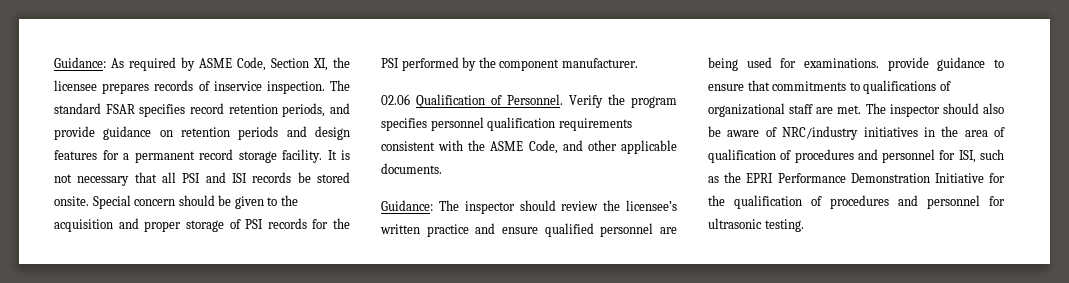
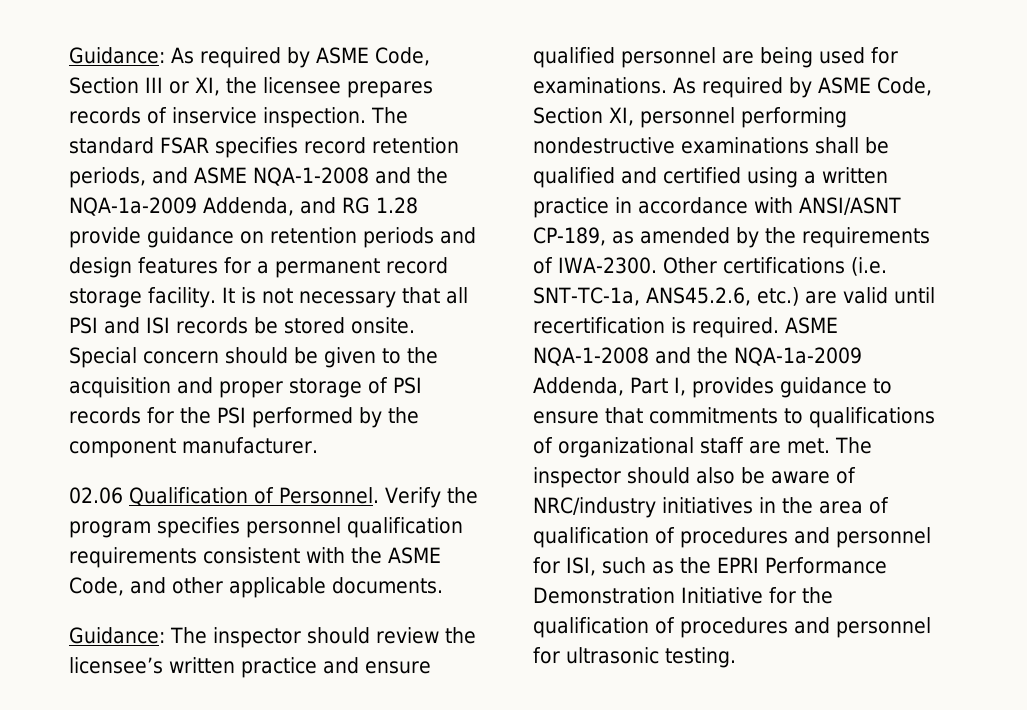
(309, 63) none -> [145,77,189,94] III or
(350, 108) none -> [194,167,448,186] [69,197,418,216] ASME NQA-1-2008 and the NQA-1a-2009 Addenda, and RG 1.28
[887,57,929,71] provide -> [673,77,932,98] [533,107,847,128] [533,137,889,154] [533,167,888,188] [533,197,901,218] [533,227,930,248] [533,257,887,276] [533,287,935,306] [533,317,838,338] [533,347,862,366] [533,377,774,398] As required by ASME Code, Section XI, personnel performing nondestructive examinations shall be qualified and certified using a written practice in accordance with ANSI/ASNT CP-189, as amended by the requirements of IWA-2300. Other certifications (i.e. SNT-TC-1a, ANS45.2.6, etc.) are valid until recertification is required. ASME NQA-1-2008 and the NQA-1a-2009 Addenda, Part I, provides

